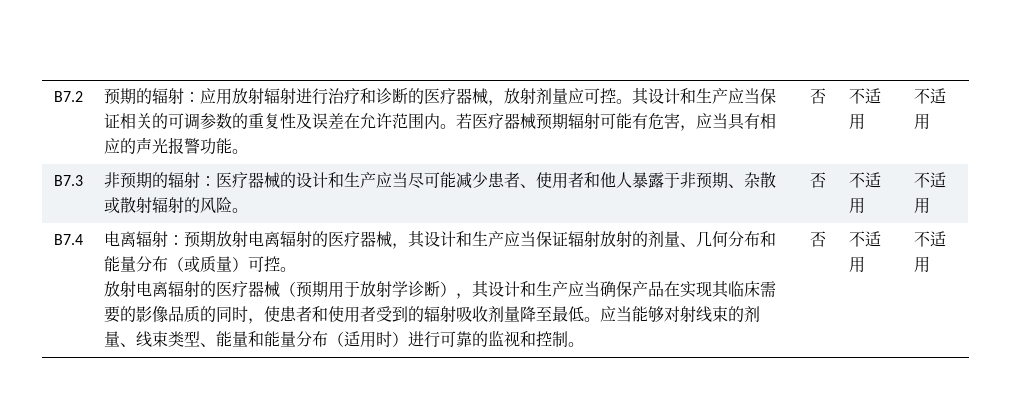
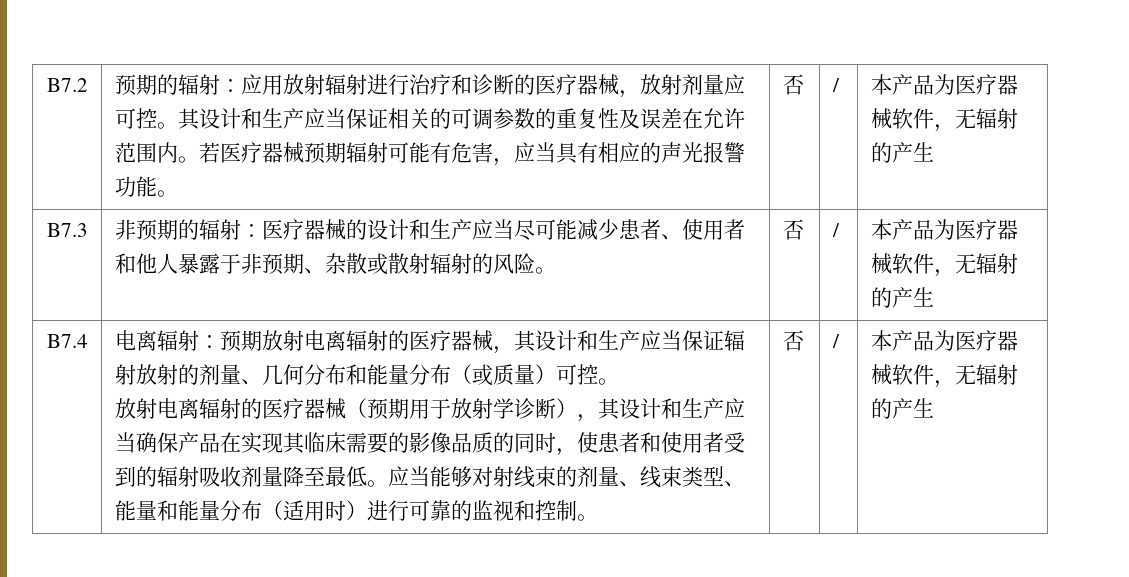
[848,88,881,104] [848,113,865,130] [913,88,946,104] [913,113,930,130] 不适用 | 不适用 -> [831,78,840,92] [870,74,1018,95] [870,108,1018,132] [870,142,934,163] / | 本产品为医疗器械软件，无辐射的产生
[848,172,881,188] [848,197,865,214] [913,172,946,188] [913,197,930,214] 不适用 | 不适用 -> [831,223,840,237] [870,219,1018,240] [870,253,1018,277] [870,287,934,308] / | 本产品为医疗器械软件，无辐射的产生
[848,231,881,247] [848,256,865,273] [913,231,946,247] [913,256,930,273] 不适用 | 不适用 -> [831,334,840,348] [870,330,1018,351] [870,364,1018,388] [870,398,934,419] / | 本产品为医疗器械软件，无辐射的产生

